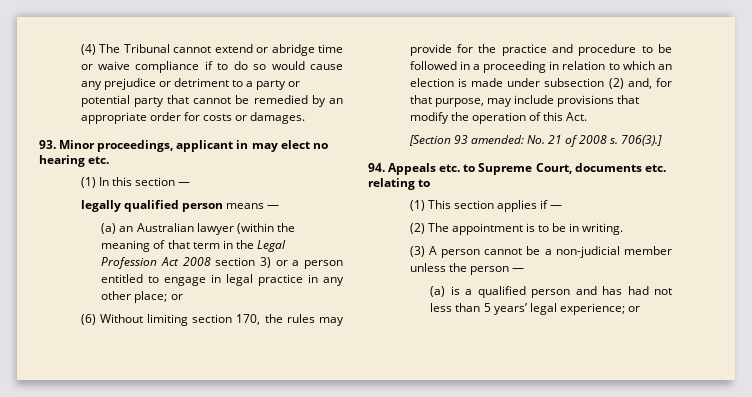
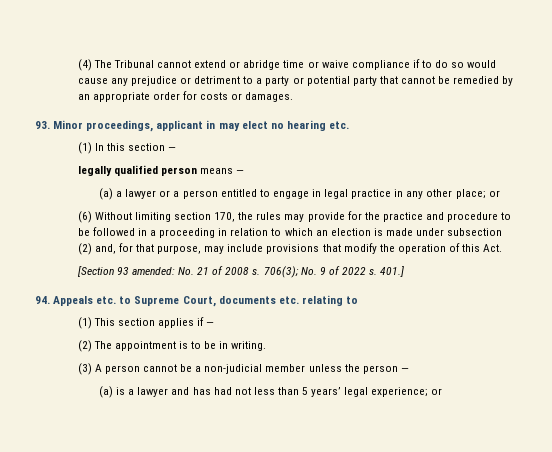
[119,223,295,235] [101,240,286,252] [101,257,272,269] an Australian lawyer (within the meaning of that term in the Legal Profession Act 2008 section 3) -> [116,189,157,199] a lawyer
[621,135,663,146] 706(3).] -> [263,266,405,278] 706(3); No. 9 of 2022 s. 401.]
[477,286,571,298] qualified person -> [137,387,169,397] lawyer

